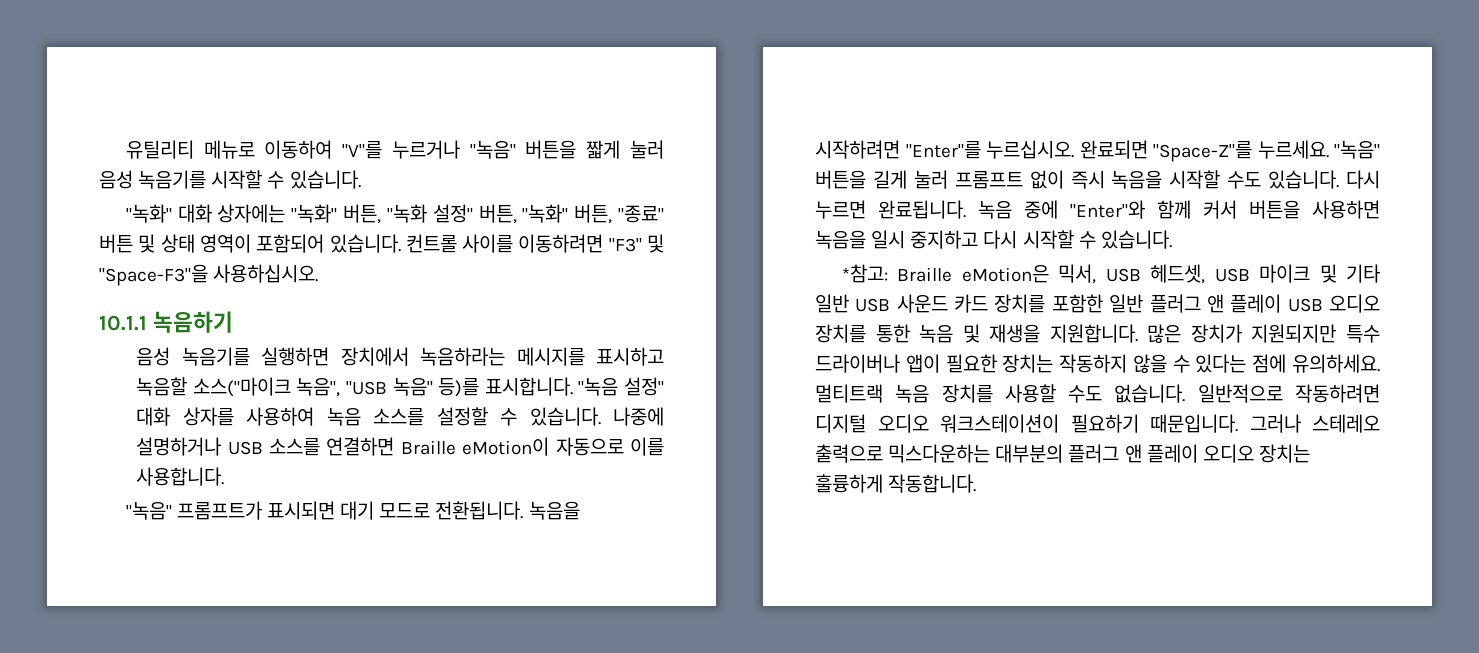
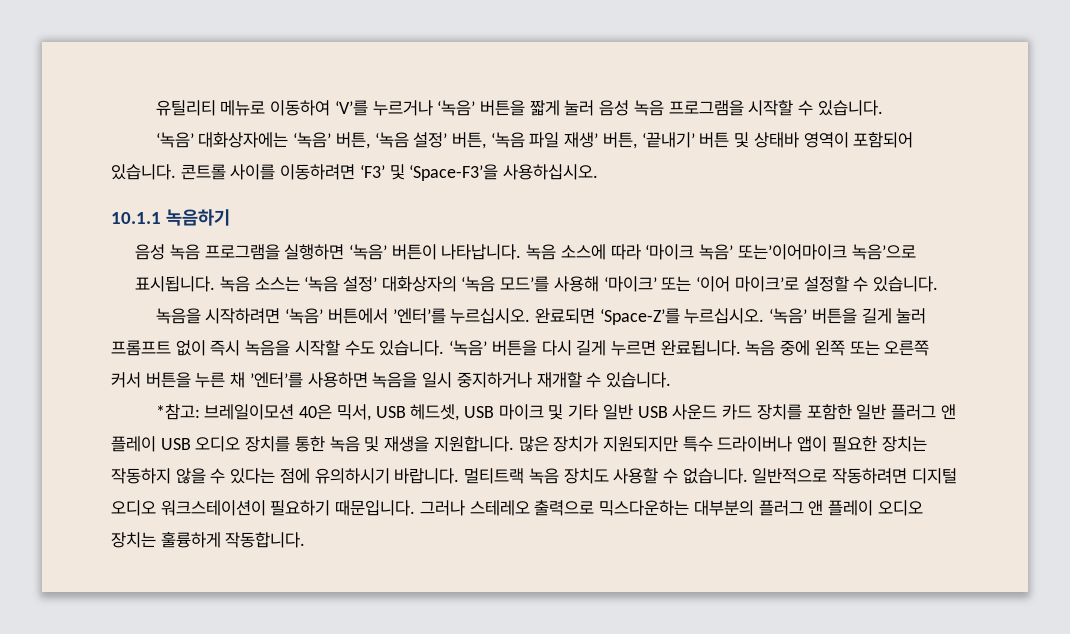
[342,140,516,159] "V"를 누르거나 "녹음" -> [334,100,476,116] ‘V’를 누르거나 ‘녹음’
[138,170,361,189] [125,204,664,224] 녹음기를 시작할 수 있습니다. // "녹화" 대화 상자에는 "녹화" 버튼, "녹화 설정" 버튼, "녹화" 버튼, "종료" -> [633,100,883,116] [155,132,695,149] 녹음 프로그램을 시작할 수 있습니다. // ‘녹음’ 대화상자에는 ‘녹음’ 버튼, ‘녹음 설정’ 버튼, ‘녹음 파일 재생’ 버튼, ‘끝내기’
[160,234,195,253] 상태 -> [753,132,799,148] 상태바
[405,234,457,253] 컨트롤 -> [180,164,226,180] 콘트롤
[608,234,664,253] [99,264,208,286] "F3" 및 "Space-F3"을 -> [359,164,499,181] ‘F3’ 및 ‘Space-F3’을
[181,347,664,366] [136,377,664,397] [136,407,664,426] [136,437,664,456] [136,467,225,486] [125,501,580,520] [815,140,1380,162] 녹음기를 실행하면 장치에서 녹음하라는 메시지를 표시하고 녹음할 소스("마이크 녹음", "USB 녹음" 등)를 표시합니다. "녹음 설정" 대화 상자를 사용하여 녹음 소스를 설정할 수 있습니다. 나중에 설명하거나 USB 소스를 연결하면 Braille eMotion이 자동으로 이를 사용합니다. // "녹음" 프롬프트가 표시되면 대기 모드로 전환됩니다. 녹음을 시작하려면 "Enter"를 누르십시오. 완료되면 "Space-Z"를 누르세요. "녹음" -> [169,244,916,260] [135,276,939,292] [155,308,808,325] 녹음 프로그램을 실행하면 ‘녹음’ 버튼이 나타납니다. 녹음 소스에 따라 ‘마이크 녹음’ 또는’이어마이크 녹음’으로 표시됩니다. 녹음 소스는 ‘녹음 설정’ 대화상자의 ‘녹음 모드’를 사용해 ‘마이크’ 또는 ‘이어 마이크’로 설정할 수 있습니다. // 녹음을 시작하려면 ‘녹음’ 버튼에서 ’엔터’를 누르십시오. 완료되면 ‘Space-Z’를 누르십시오. ‘녹음’
[1346,170,1380,189] [815,200,1380,219] [815,230,1074,249] 다시 누르면 완료됩니다. 녹음 중에 "Enter"와 함께 커서 버튼을 사용하면 녹음을 일시 중지하고 다시 시작할 -> [449,340,930,356] [111,372,582,388] ‘녹음’ 버튼을 다시 길게 누르면 완료됩니다. 녹음 중에 왼쪽 또는 오른쪽 커서 버튼을 누른 채 ’엔터’를 사용하면 녹음을 일시 중지하거나 재개할
[897,265,1049,283] Braille eMotion은 -> [204,404,333,420] 브레일이모션 40은
[1292,354,1380,373] [815,384,1103,403] 유의하세요. 멀티트랙 녹음 장치를 사용할 수도 -> [314,468,678,484] 유의하시기 바랍니다. 멀티트랙 녹음 장치도 사용할 수

